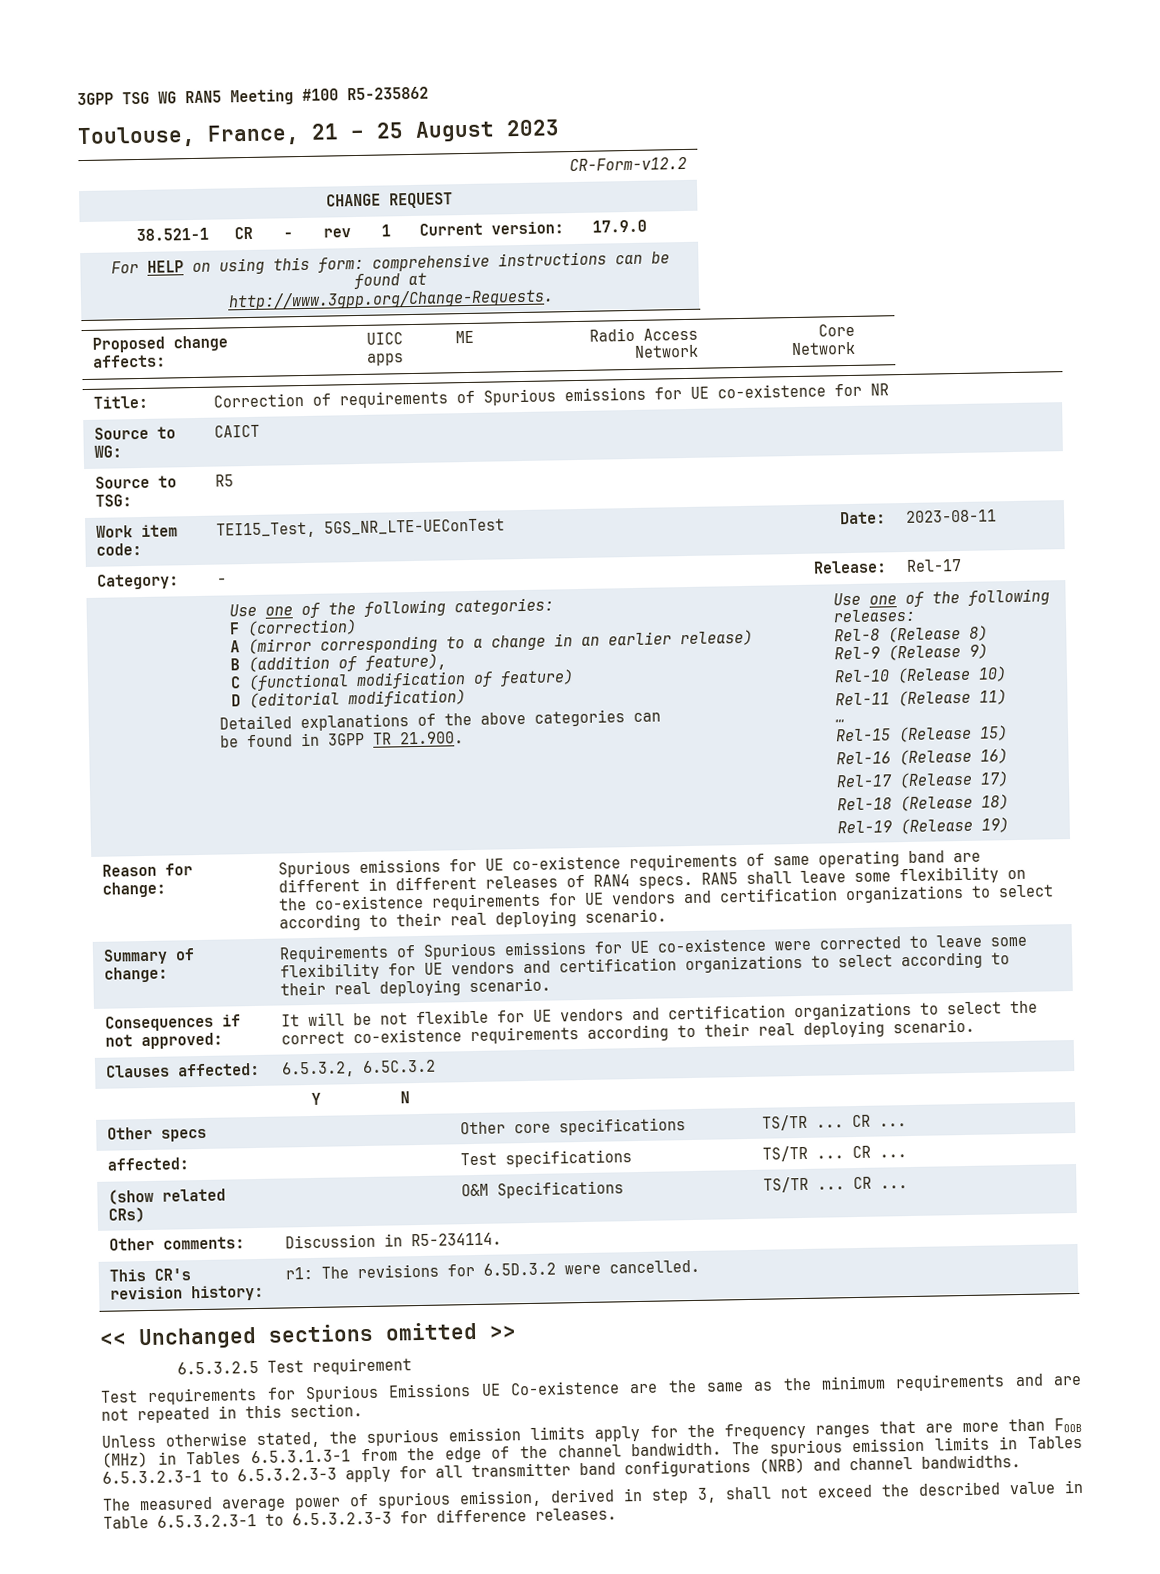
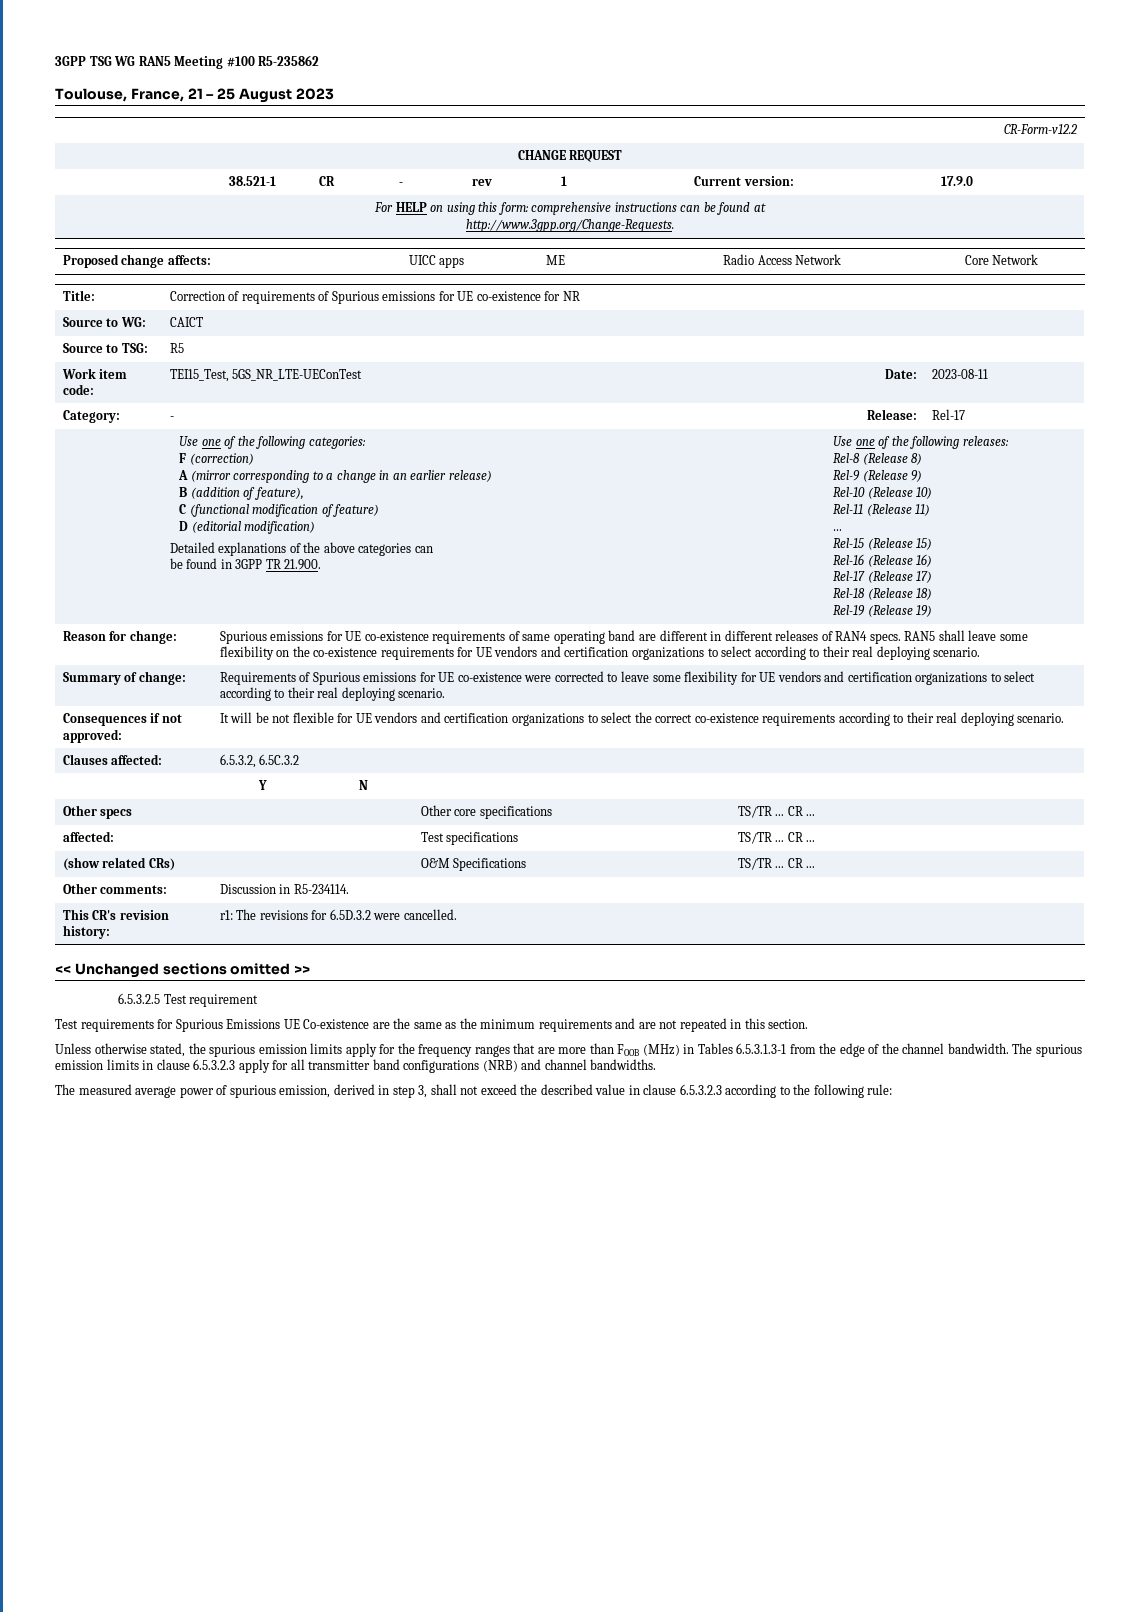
[1027,1435,1083,1449] [102,1467,337,1484] Tables 6.5.3.2.3-1 to 6.5.3.2.3-3 -> [156,1059,236,1070] clause 6.5.3.2.3
[103,1507,617,1529] Table 6.5.3.2.3-1 to 6.5.3.2.3-3 for difference releases. -> [643,1084,893,1098] clause 6.5.3.2.3 according to the following rule:

